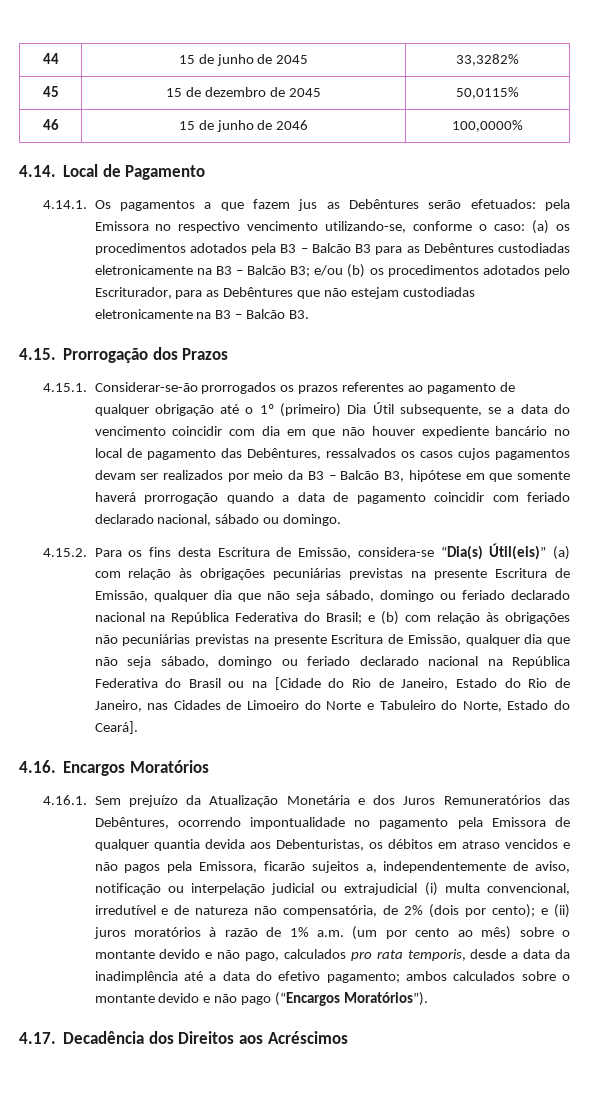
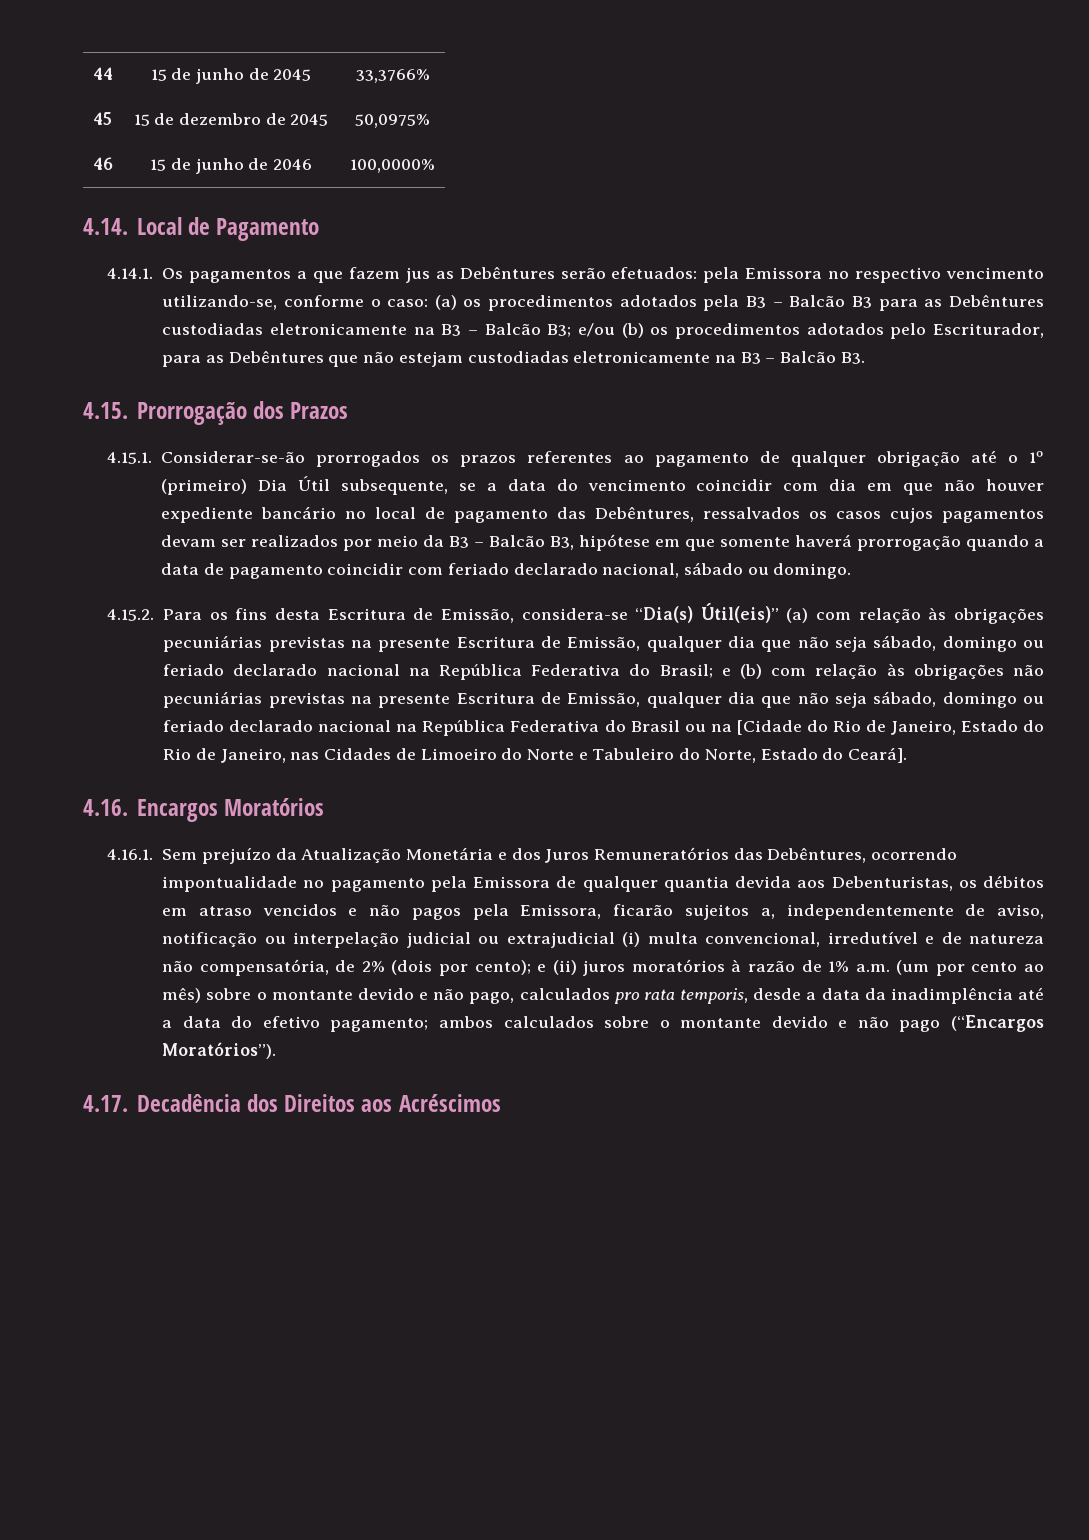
[456,54,519,66] 33,3282% -> [355,69,430,83] 33,3766%
[456,87,519,99] 50,0115% -> [355,114,430,128] 50,0975%

